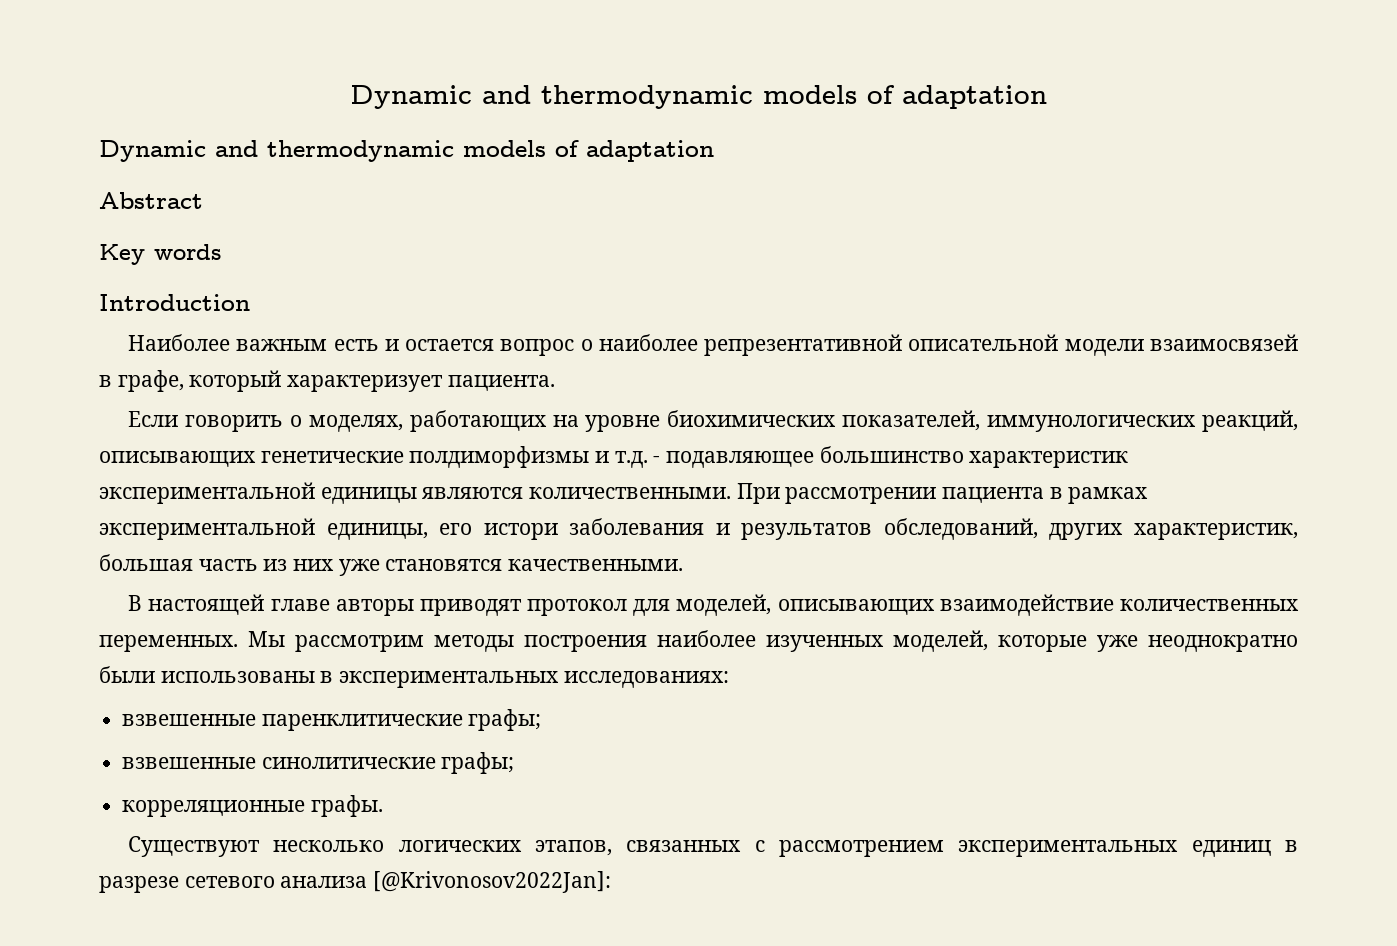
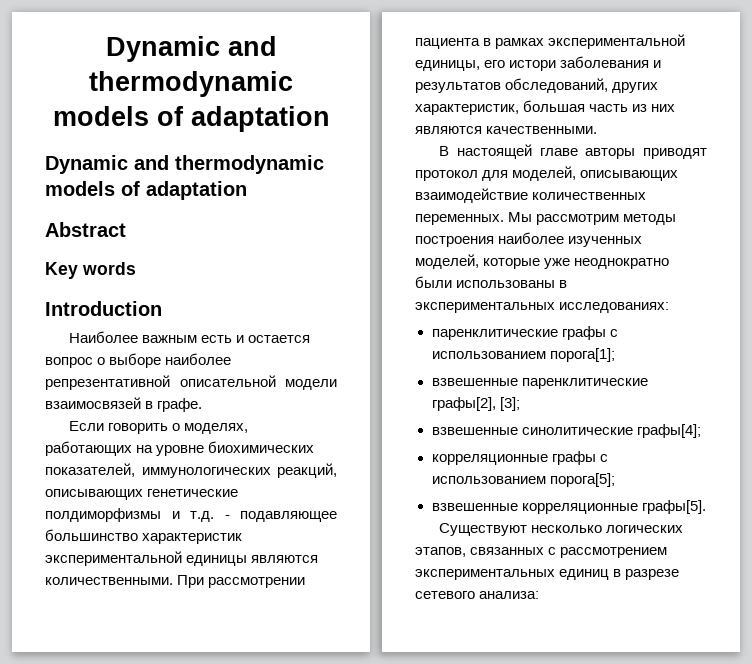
(593, 345) none -> [109,353,162,368] выборе
[117,370,555,392] графе, который характеризует пациента. -> [157,398,203,412] графе.
[338,559,503,576] уже становятся -> [415,126,482,134] являются
(729, 679) none -> [431,326,618,340] [431,348,615,362] // паренклитические графы с использованием порога[1];
[468,709,542,731] графы; -> [431,397,520,411] графы[2], [3];
[441,752,515,774] [122,795,383,817] графы; // корреляционные графы. -> [636,424,701,438] [431,451,608,465] [431,473,615,487] [431,500,706,514] графы[4]; // корреляционные графы с использованием порога[5]; // взвешенные корреляционные графы[5].
[280,871,612,893] анализа [@Krivonosov2022Jan]: -> [479,591,540,599] анализа:

